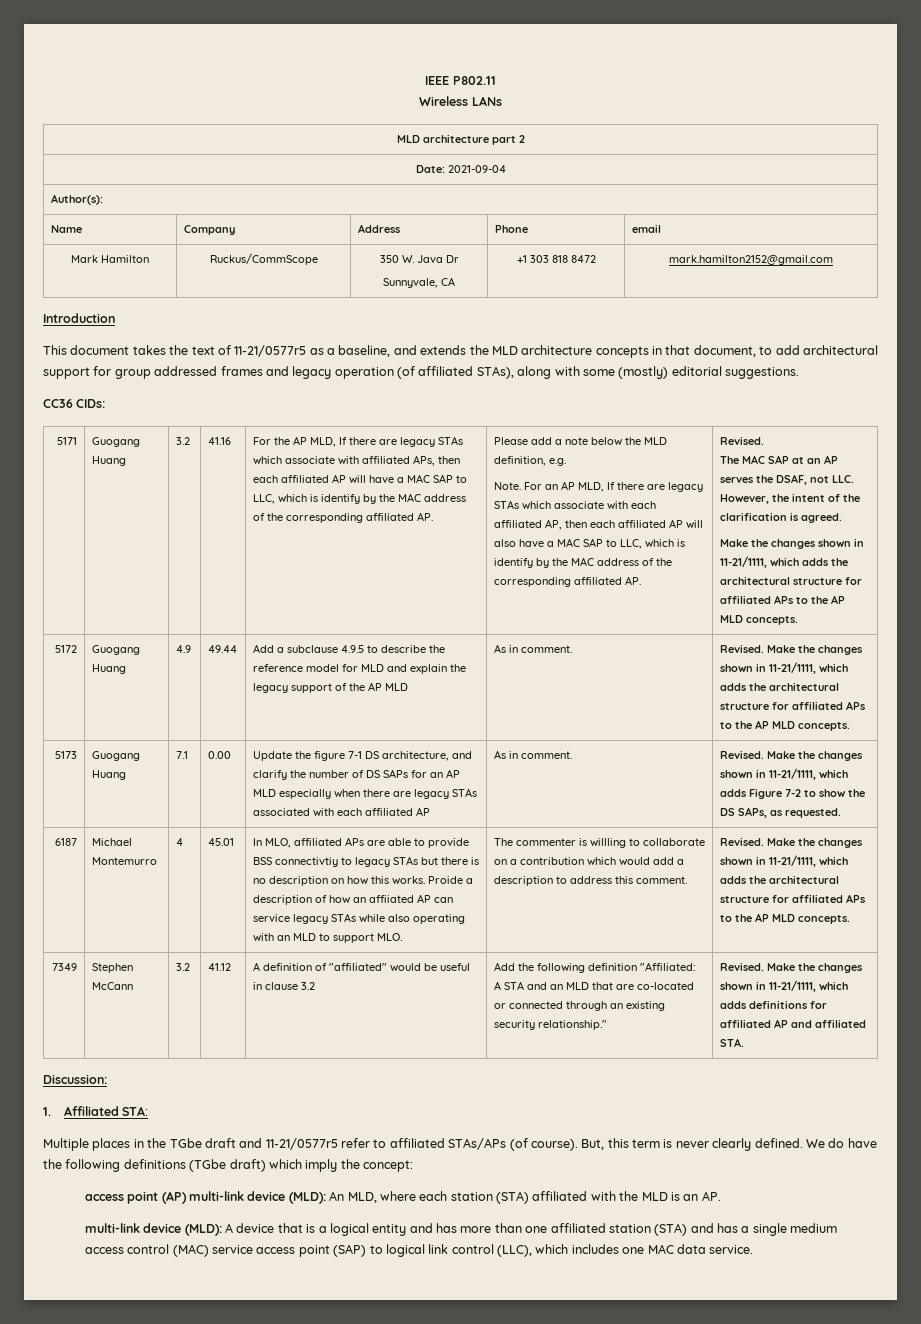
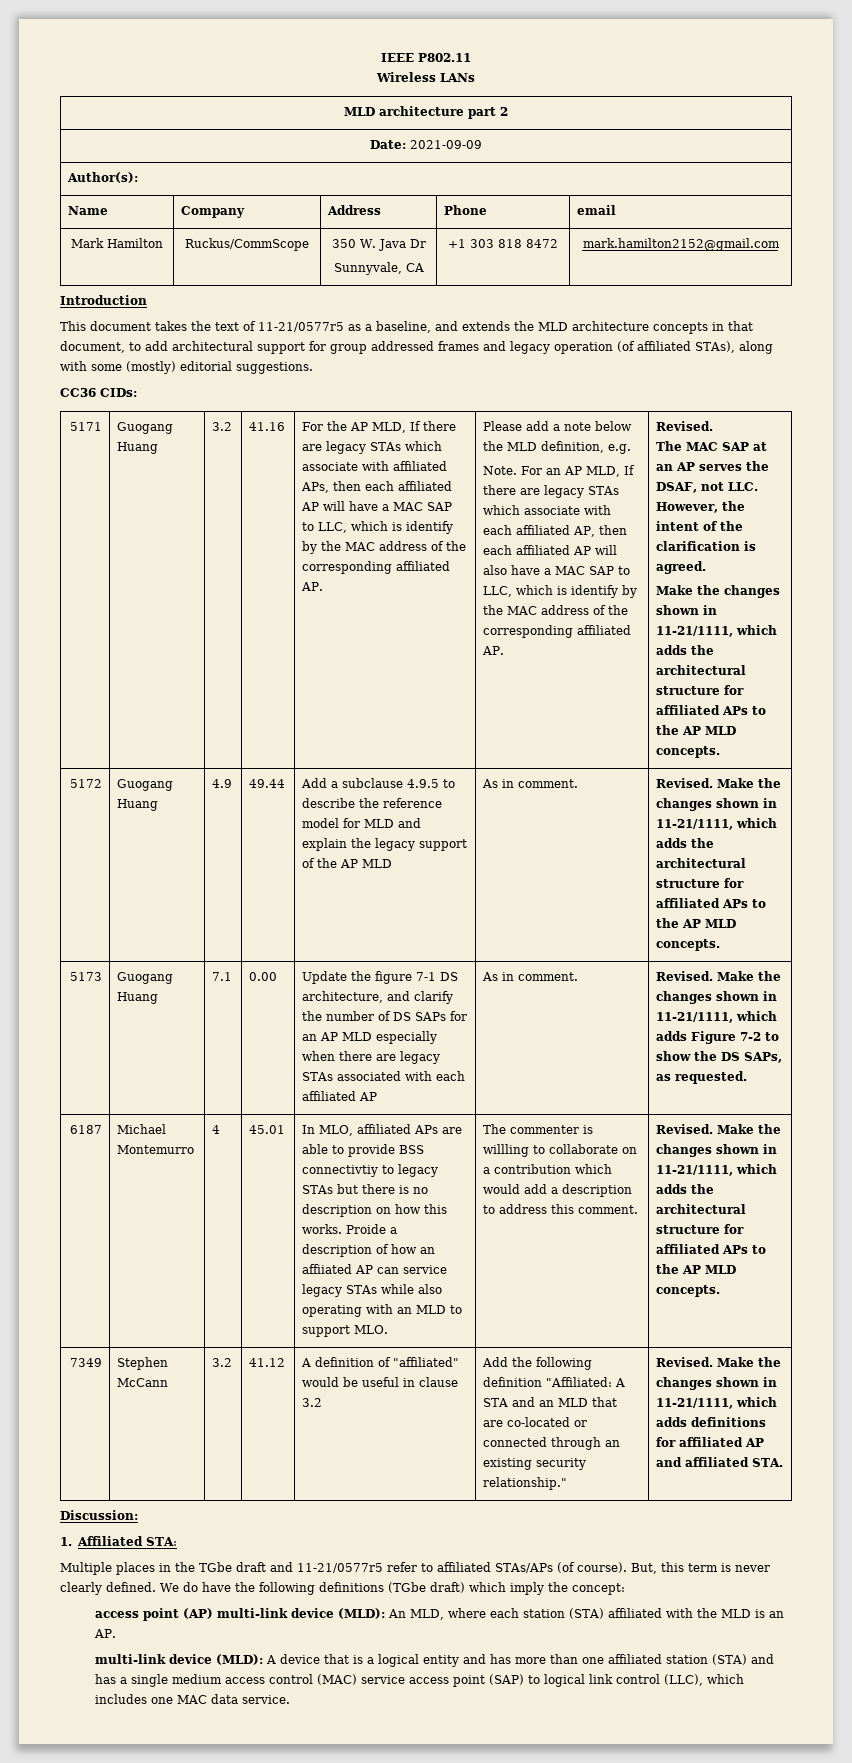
[447,165,506,173] 2021-09-04 -> [410,140,482,149] 2021-09-09

